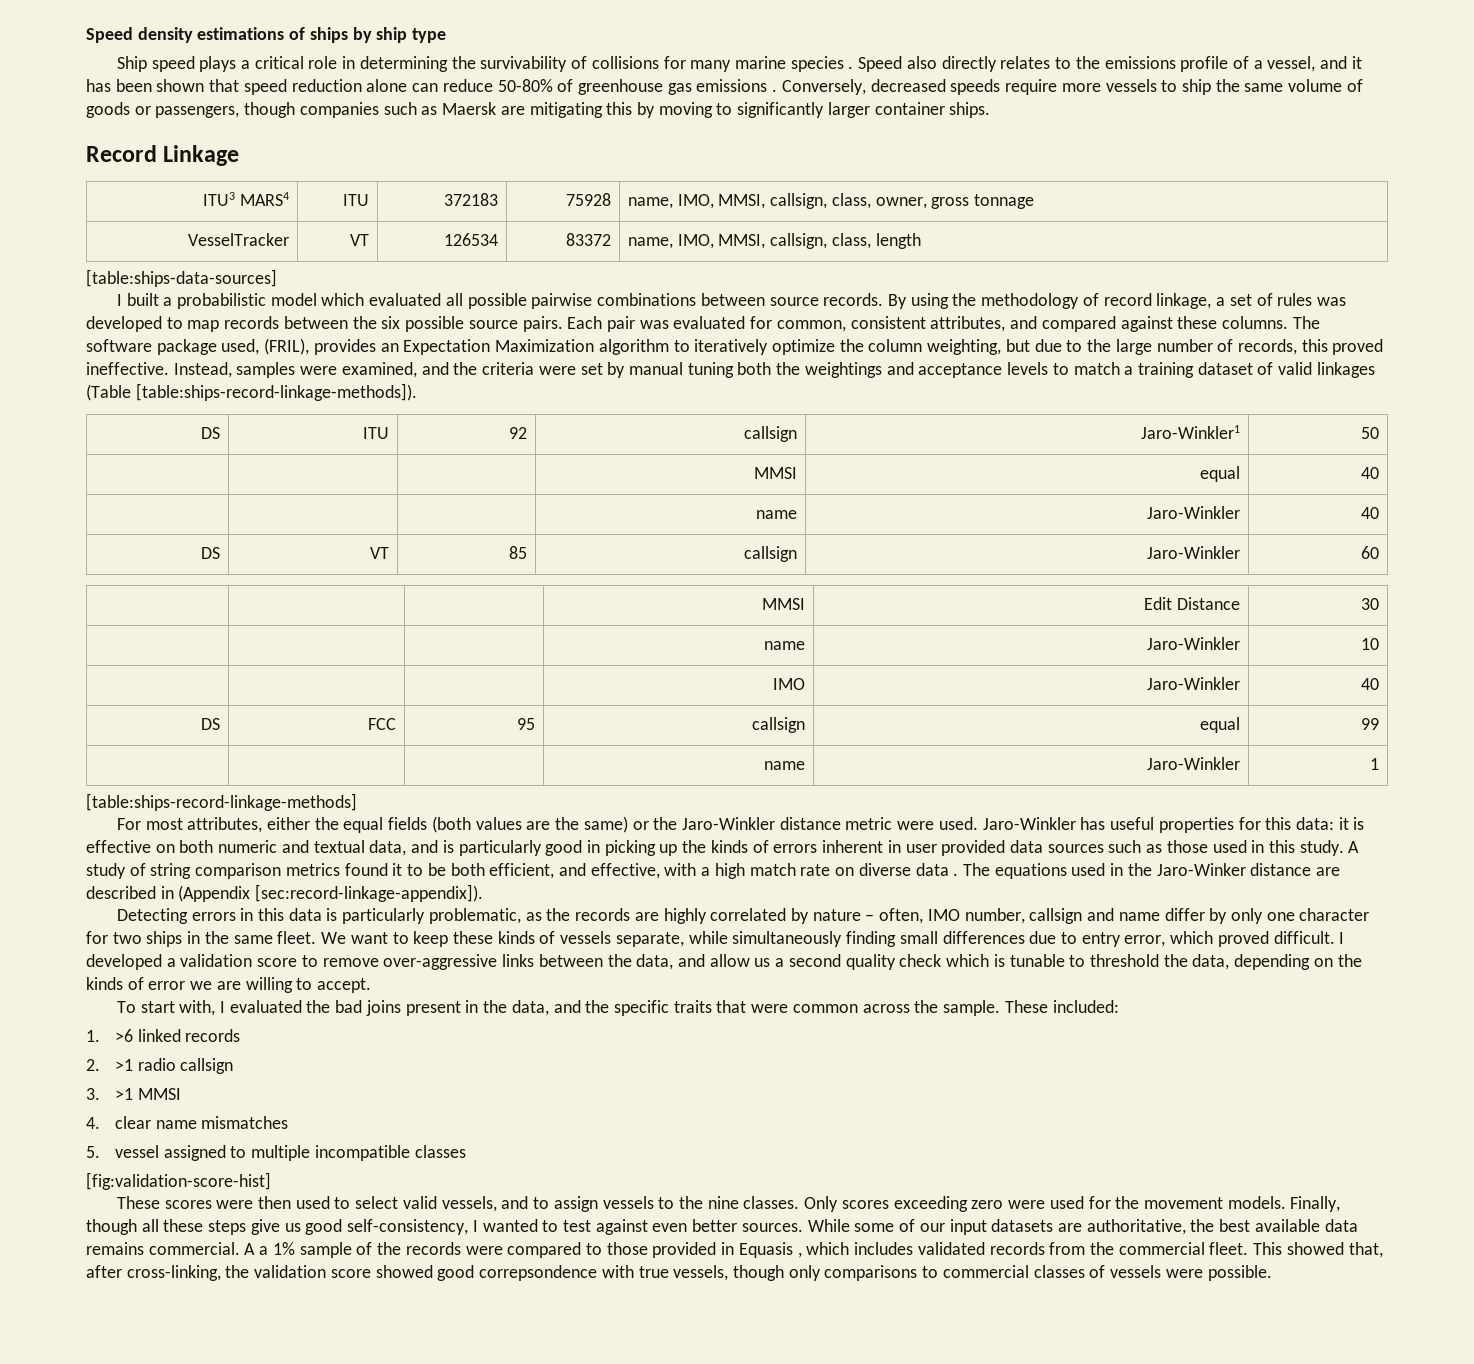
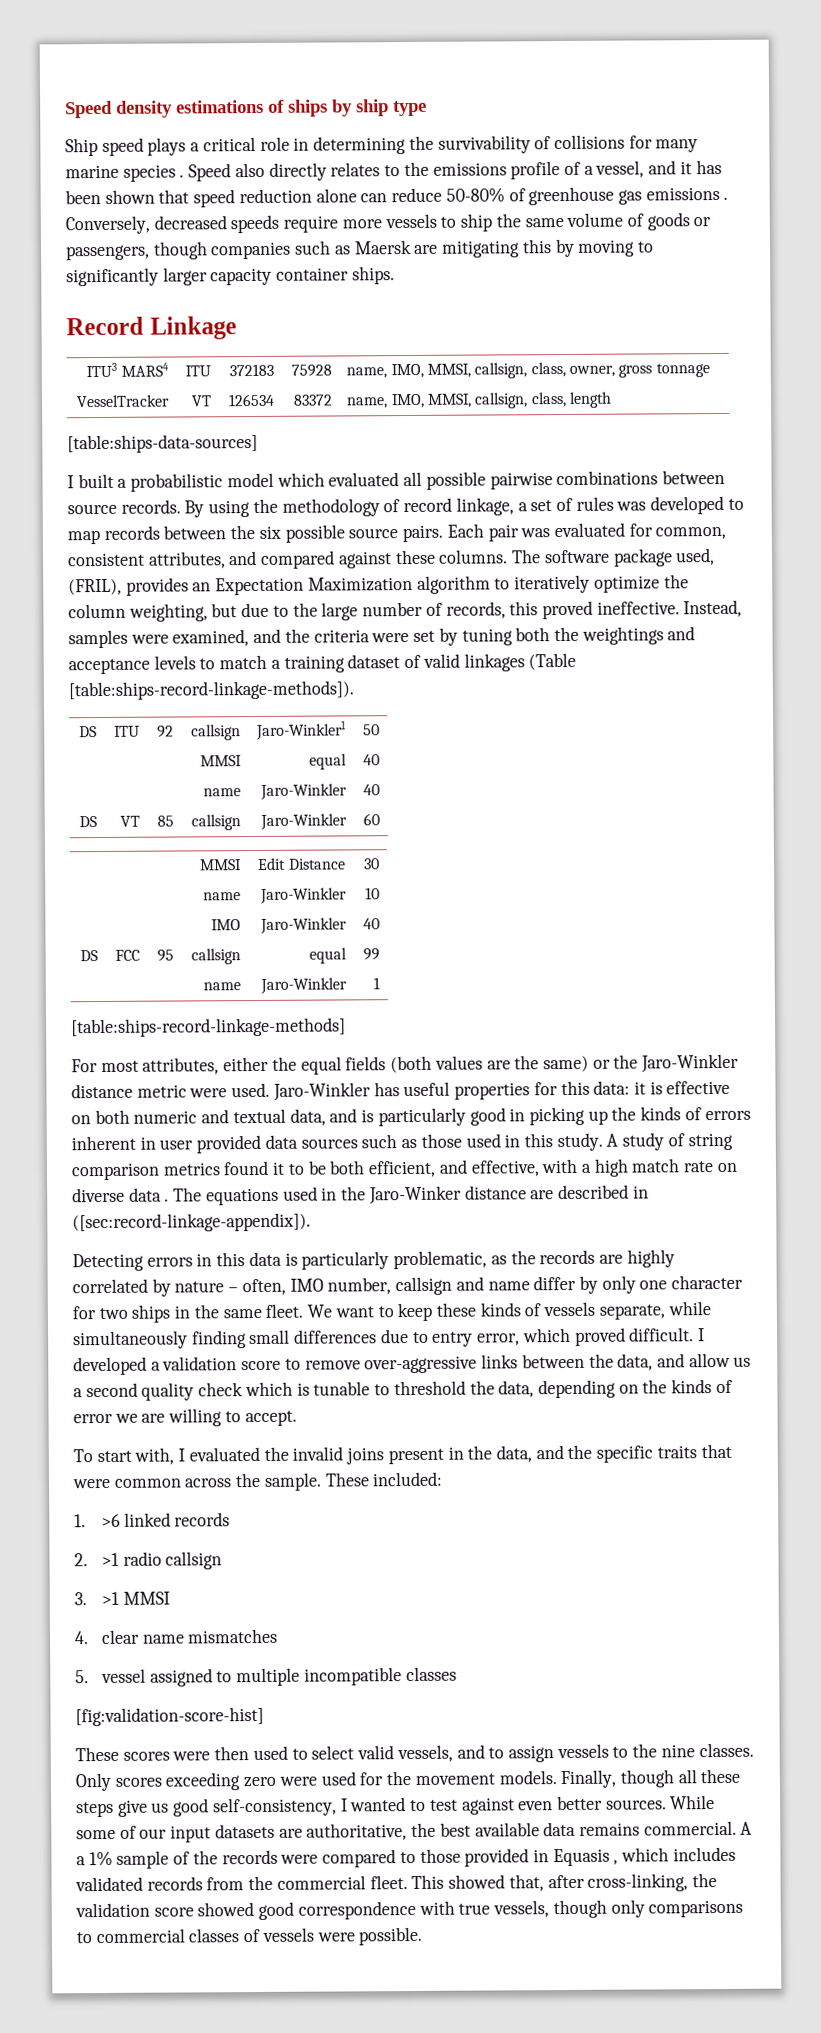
(870, 110) none -> [210,267,273,286] capacity
[628,362,683,375] manual -> (458, 636) none
[178,884,484,902] (Appendix [sec:record-linkage-appendix]). -> [72,1212,311,1233] ([sec:record-linkage-appendix]).
[335,1000,363,1013] bad -> [292,1446,344,1461] invalid
[479,1265,598,1281] correpsondence -> [297,1900,416,1920] correspondence

